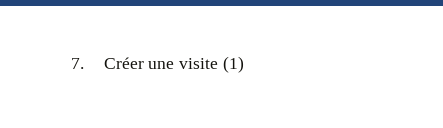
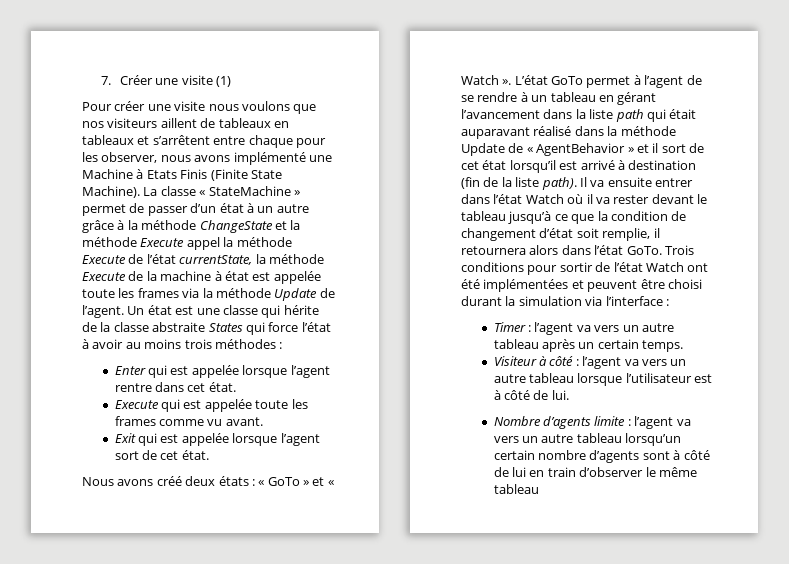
(244, 64) none -> [82,101,317,114] [82,118,289,128] [82,135,326,148] [82,152,332,165] [82,169,282,181] [82,186,300,198] [82,203,309,216] [82,220,301,233] [82,237,292,250] [82,254,324,265] [82,271,321,284] [82,288,335,301] [82,305,319,318] [82,322,331,335] [82,339,283,349] [114,365,330,378] [114,382,236,392] [114,399,308,412] [114,416,263,426] [114,433,320,446] [114,450,209,460] [82,476,334,486] [461,75,702,88] [461,92,657,105] [461,109,697,122] [461,126,676,139] [461,143,704,156] [461,160,697,173] [461,177,693,190] [461,194,707,204] [461,211,687,224] [461,228,660,241] [461,245,694,255] [461,262,709,275] [461,279,702,292] [461,296,669,306] [493,322,674,335] [493,339,684,352] [493,356,687,369] [493,373,713,386] [493,390,569,400] [493,416,691,429] [493,433,682,446] [493,450,710,463] [493,467,697,477] [493,484,539,494] // Pour créer une visite nous voulons que nos visiteurs aillent de tableaux en tableaux et s’arrêtent entre chaque pour les observer, nous avons implémenté une Machine à Etats Finis (Finite State Machine). La classe « StateMachine » permet de passer d’un état à un autre grâce à la méthode ChangeState et la méthode Execute appel la méthode Execute de l’état currentState, la méthode Execute de la machine à état est appelée toute les frames via la méthode Update de l’agent. Un état est une classe qui hérite de la classe abstraite States qui force l’état à avoir au moins trois méthodes : // Enter qui est appelée lorsque l’agent rentre dans cet état. // Execute qui est appelée toute les frames comme vu avant. // Exit qui est appelée lorsque l’agent sort de cet état. // Nous avons créé deux états : « GoTo » et « Watch ». L’état GoTo permet à l’agent de se rendre à un tableau en gérant l’avancement dans la liste path qui était auparavant réalisé dans la méthode Update de « AgentBehavior » et il sort de cet état lorsqu’il est arrivé à destination (fin de la liste path). Il va ensuite entrer dans l’état Watch où il va rester devant le tableau jusqu’à ce que la condition de changement d’état soit remplie, il retournera alors dans l’état GoTo. Trois conditions pour sortir de l’état Watch ont été implémentées et peuvent être choisi durant la simulation via l’interface : // Timer : l’agent va vers un autre tableau après un certain temps. // Visiteur à côté : l’agent va vers un autre tableau lorsque l’utilisateur est à côté de lui. // Nombre d’agents limite : l’agent va vers un autre tableau lorsqu’un certain nombre d’agents sont à côté de lui en train d’observer le même tableau

